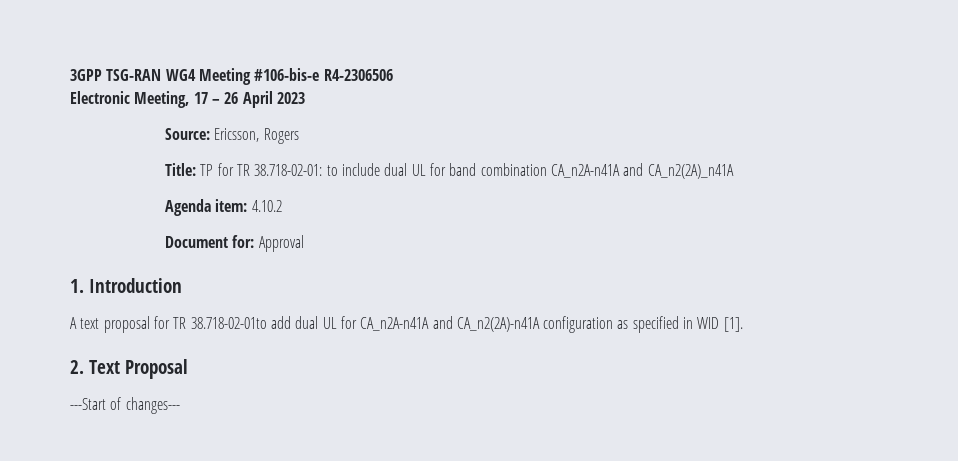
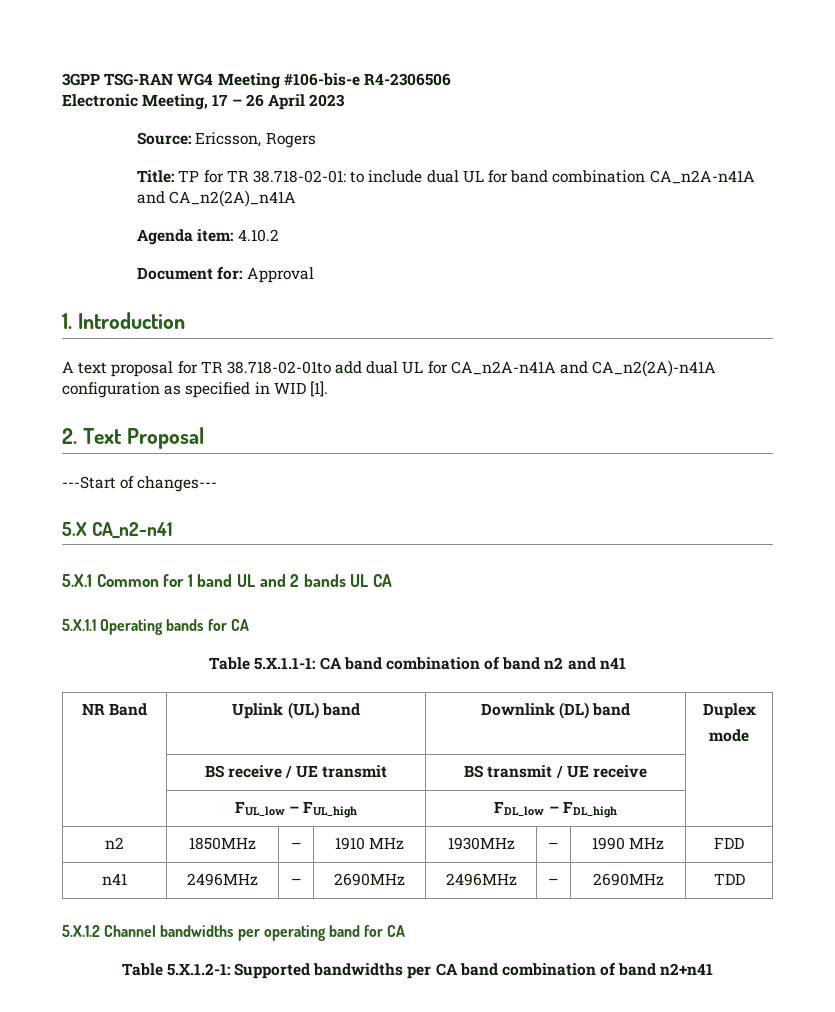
(180, 405) none -> [62,522,173,539] [62,574,392,587] [62,619,249,635] [209,657,626,670] [81,703,148,716] [232,702,360,719] [480,702,631,719] [702,703,756,719] [709,729,749,742] [204,765,388,778] [464,765,647,778] [234,801,358,818] [494,801,617,818] [105,837,124,849] [189,837,256,850] [290,842,302,849] [334,837,405,850] [447,837,515,850] [548,842,559,849] [591,837,665,850] [714,837,744,849] [102,873,127,885] [187,873,258,886] [290,878,302,885] [334,873,405,886] [445,873,517,886] [548,878,559,885] [592,873,664,886] [713,873,745,885] [62,925,406,941] [121,963,714,979] // 5.X CA_n2-n41 // 5.X.1 Common for 1 band UL and 2 bands UL CA // 5.X.1.1 Operating bands for CA // Table 5.X.1.1-1: CA band combination of band n2 and n41 // NR Band | Uplink (UL) band | Downlink (DL) band | Duplex // mode // | BS receive / UE transmit | BS transmit / UE receive | // | FUL_low – FUL_high | FDL_low – FDL_high | // n2 | 1850MHz | – | 1910 MHz | 1930MHz | – | 1990 MHz | FDD // n41 | 2496MHz | – | 2690MHz | 2496MHz | – | 2690MHz | TDD // 5.X.1.2 Channel bandwidths per operating band for CA // Table 5.X.1.2-1: Supported bandwidths per CA band combination of band n2+n41

